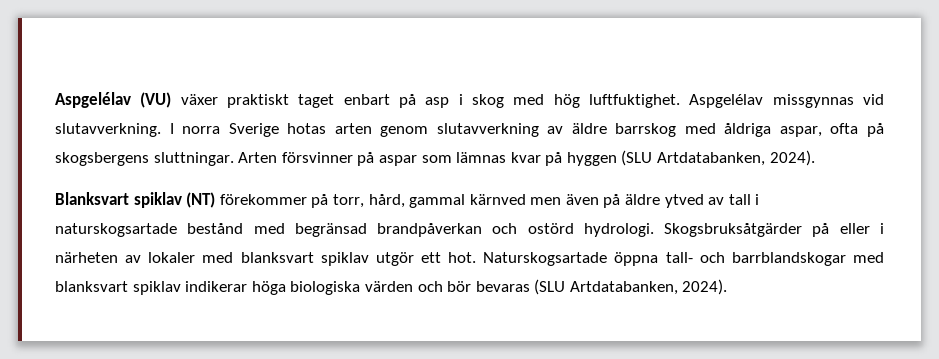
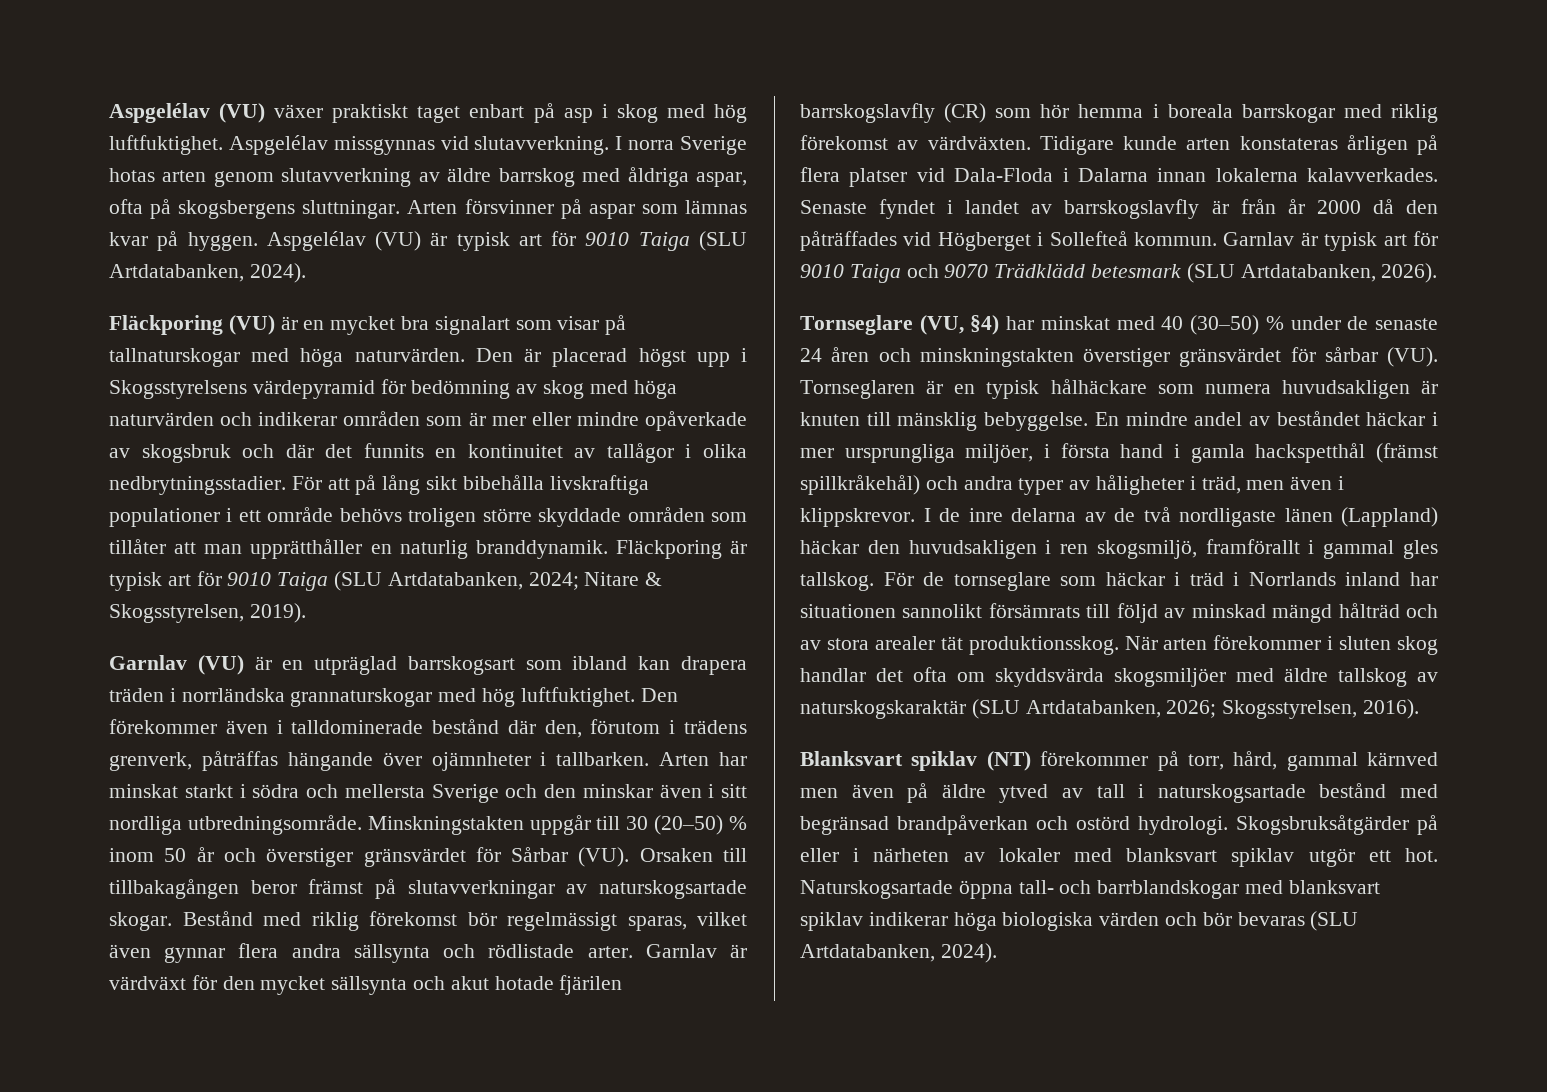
[566,150,815,166] hyggen (SLU Artdatabanken, 2024). -> [187,231,747,251] [109,263,306,283] [109,315,627,335] [109,348,747,367] [109,379,677,399] [109,411,747,431] [109,443,747,463] [109,475,649,495] [109,507,748,527] [109,539,747,559] [109,571,663,591] [109,603,306,623] [109,655,747,675] [109,687,678,707] [109,719,747,738] [109,751,747,771] [109,784,747,803] [109,815,747,835] [109,847,747,867] [109,879,747,899] [109,911,747,931] [109,943,747,963] [109,975,623,995] [800,103,1438,123] [800,135,1438,155] [800,167,1438,187] [800,199,1438,219] [800,231,1438,251] [800,263,1438,283] [800,315,1438,335] [800,347,1438,367] [800,379,1438,399] [800,411,1438,431] [800,443,1438,463] [800,475,1345,495] [800,507,1438,527] [800,539,1438,559] [800,572,1438,591] [800,603,1438,623] [800,635,1438,655] [800,667,1438,687] [800,699,1420,719] hyggen. Aspgelélav (VU) är typisk art för 9010 Taiga (SLU Artdatabanken, 2024). // Fläckporing (VU) är en mycket bra signalart som visar på tallnaturskogar med höga naturvärden. Den är placerad högst upp i Skogsstyrelsens värdepyramid för bedömning av skog med höga naturvärden och indikerar områden som är mer eller mindre opåverkade av skogsbruk och där det funnits en kontinuitet av tallågor i olika nedbrytningsstadier. För att på lång sikt bibehålla livskraftiga populationer i ett område behövs troligen större skyddade områden som tillåter att man upprätthåller en naturlig branddynamik. Fläckporing är typisk art för 9010 Taiga (SLU Artdatabanken, 2024; Nitare & Skogsstyrelsen, 2019). // Garnlav (VU) är en utpräglad barrskogsart som ibland kan drapera träden i norrländska grannaturskogar med hög luftfuktighet. Den förekommer även i talldominerade bestånd där den, förutom i trädens grenverk, påträffas hängande över ojämnheter i tallbarken. Arten har minskat starkt i södra och mellersta Sverige och den minskar även i sitt nordliga utbredningsområde. Minskningstakten uppgår till 30 (20–50) % inom 50 år och överstiger gränsvärdet för Sårbar (VU). Orsaken till tillbakagången beror främst på slutavverkningar av naturskogsartade skogar. Bestånd med riklig förekomst bör regelmässigt sparas, vilket även gynnar flera andra sällsynta och rödlistade arter. Garnlav är värdväxt för den mycket sällsynta och akut hotade fjärilen barrskogslavfly (CR) som hör hemma i boreala barrskogar med riklig förekomst av värdväxten. Tidigare kunde arten konstateras årligen på flera platser vid Dala-Floda i Dalarna innan lokalerna kalavverkades. Senaste fyndet i landet av barrskogslavfly är från år 2000 då den påträffades vid Högberget i Sollefteå kommun. Garnlav är typisk art för 9010 Taiga och 9070 Trädklädd betesmark (SLU Artdatabanken, 2026). // Tornseglare (VU, §4) har minskat med 40 (30–50) % under de senaste 24 åren och minskningstakten överstiger gränsvärdet för sårbar (VU). Tornseglaren är en typisk hålhäckare som numera huvudsakligen är knuten till mänsklig bebyggelse. En mindre andel av beståndet häckar i mer ursprungliga miljöer, i första hand i gamla hackspetthål (främst spillkråkehål) och andra typer av håligheter i träd, men även i klippskrevor. I de inre delarna av de två nordligaste länen (Lappland) häckar den huvudsakligen i ren skogsmiljö, framförallt i gammal gles tallskog. För de tornseglare som häckar i träd i Norrlands inland har situationen sannolikt försämrats till följd av minskad mängd hålträd och av stora arealer tät produktionsskog. När arten förekommer i sluten skog handlar det ofta om skyddsvärda skogsmiljöer med äldre tallskog av naturskogskaraktär (SLU Artdatabanken, 2026; Skogsstyrelsen, 2016).

